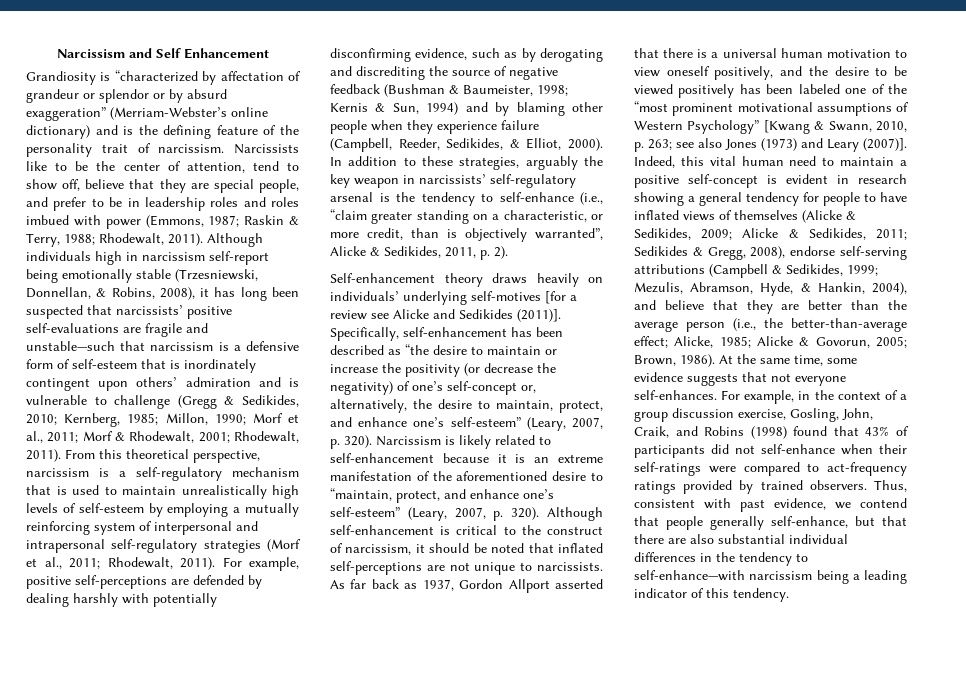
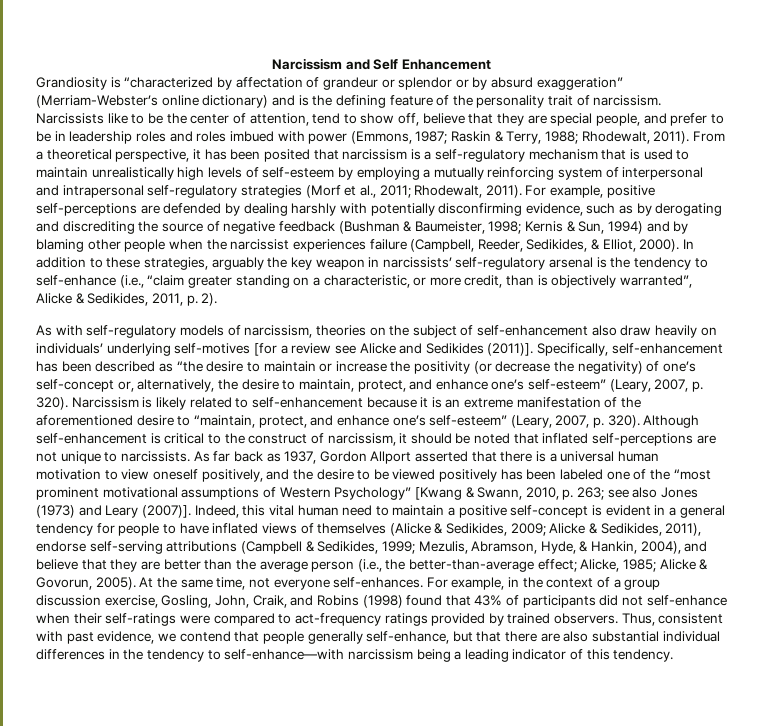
[207,233,263,247] [26,251,269,265] [26,269,258,283] [26,287,299,301] [26,305,232,319] [26,323,208,337] [26,341,299,351] [26,359,256,373] [26,377,299,391] [26,395,299,409] [26,413,299,427] [26,431,299,443] [26,449,260,463] Although individuals high in narcissism self-report being emotionally stable (Trzesniewski, Donnellan, & Robins, 2008), it has long been suspected that narcissists’ positive self-evaluations are fragile and unstable—such that narcissism is a defensive form of self-esteem that is inordinately contingent upon others’ admiration and is vulnerable to challenge (Gregg & Sedikides, 2010; Kernberg, 1985; Millon, 1990; Morf et al., 2011; Morf & Rhodewalt, 2001; Rhodewalt, 2011). From this theoretical perspective, -> [692,131,725,142] [36,149,339,162] From a theoretical perspective, it has been posited that
[407,120,497,134] they experience -> [206,239,366,252] the narcissist experiences
[330,273,527,287] Self-enhancement theory draws -> [36,325,652,338] As with self-regulatory models of narcissism, theories on the subject of self-enhancement also draw
[858,174,907,184] [634,192,684,206] research showing -> (666, 510) none
[876,229,907,240] [634,246,786,260] 2011; Sedikides & Gregg, 2008), -> [665,523,702,536] 2011),
[876,336,907,348] [634,354,715,367] 2005; Brown, 1986). -> [95,577,136,590] 2005).
[827,358,857,364] [634,372,767,386] some evidence suggests that -> (246, 583) none

